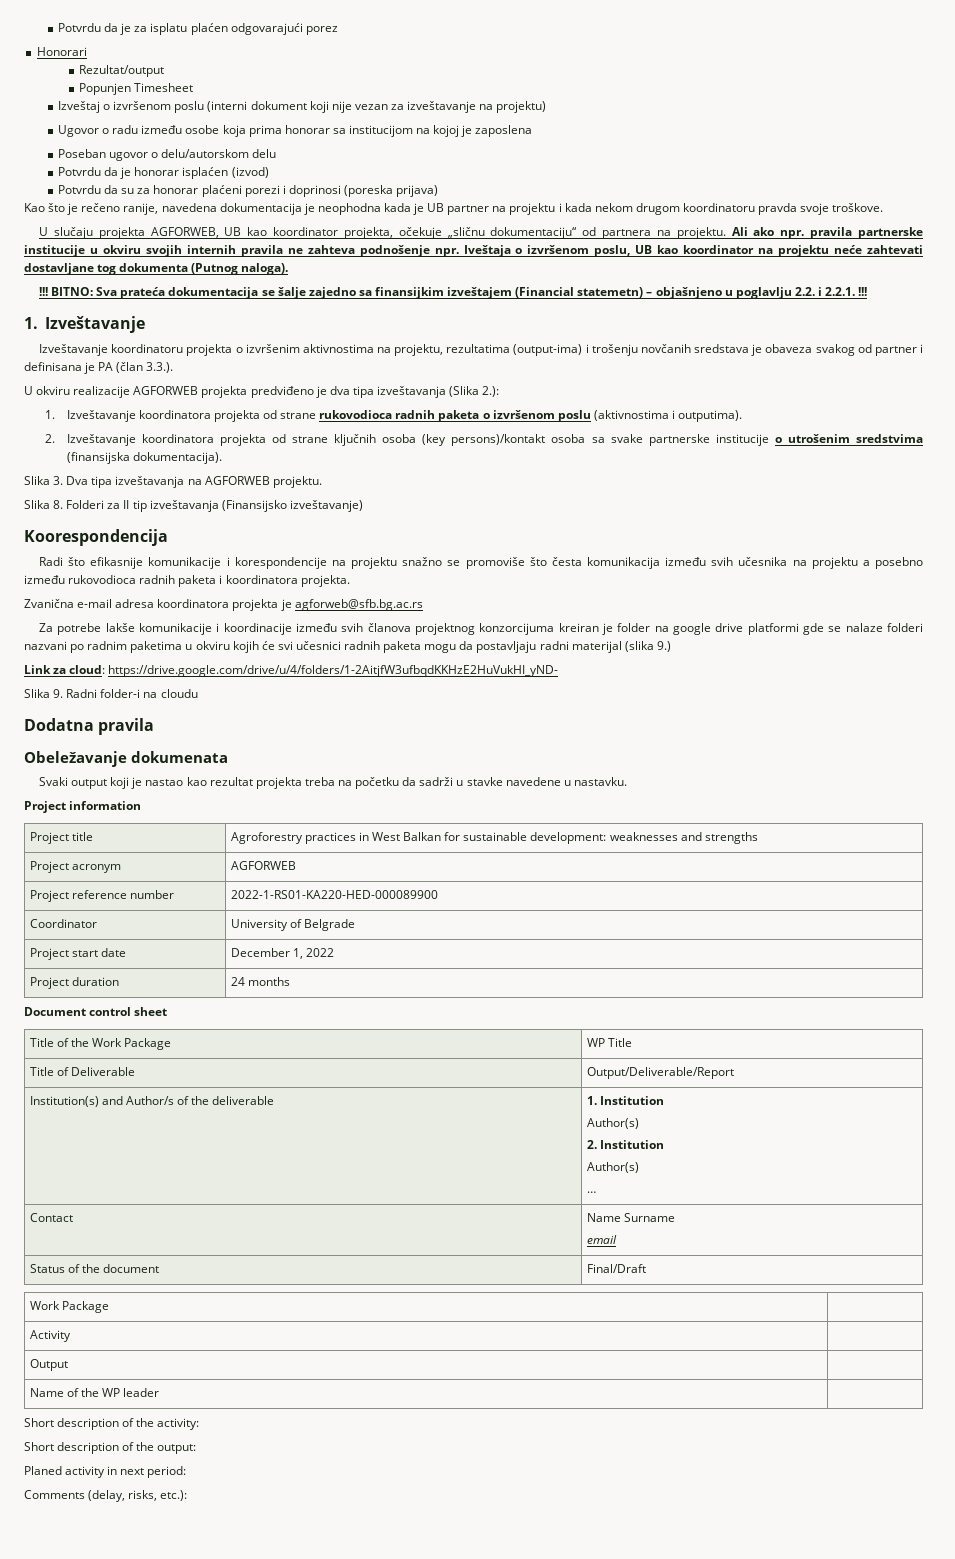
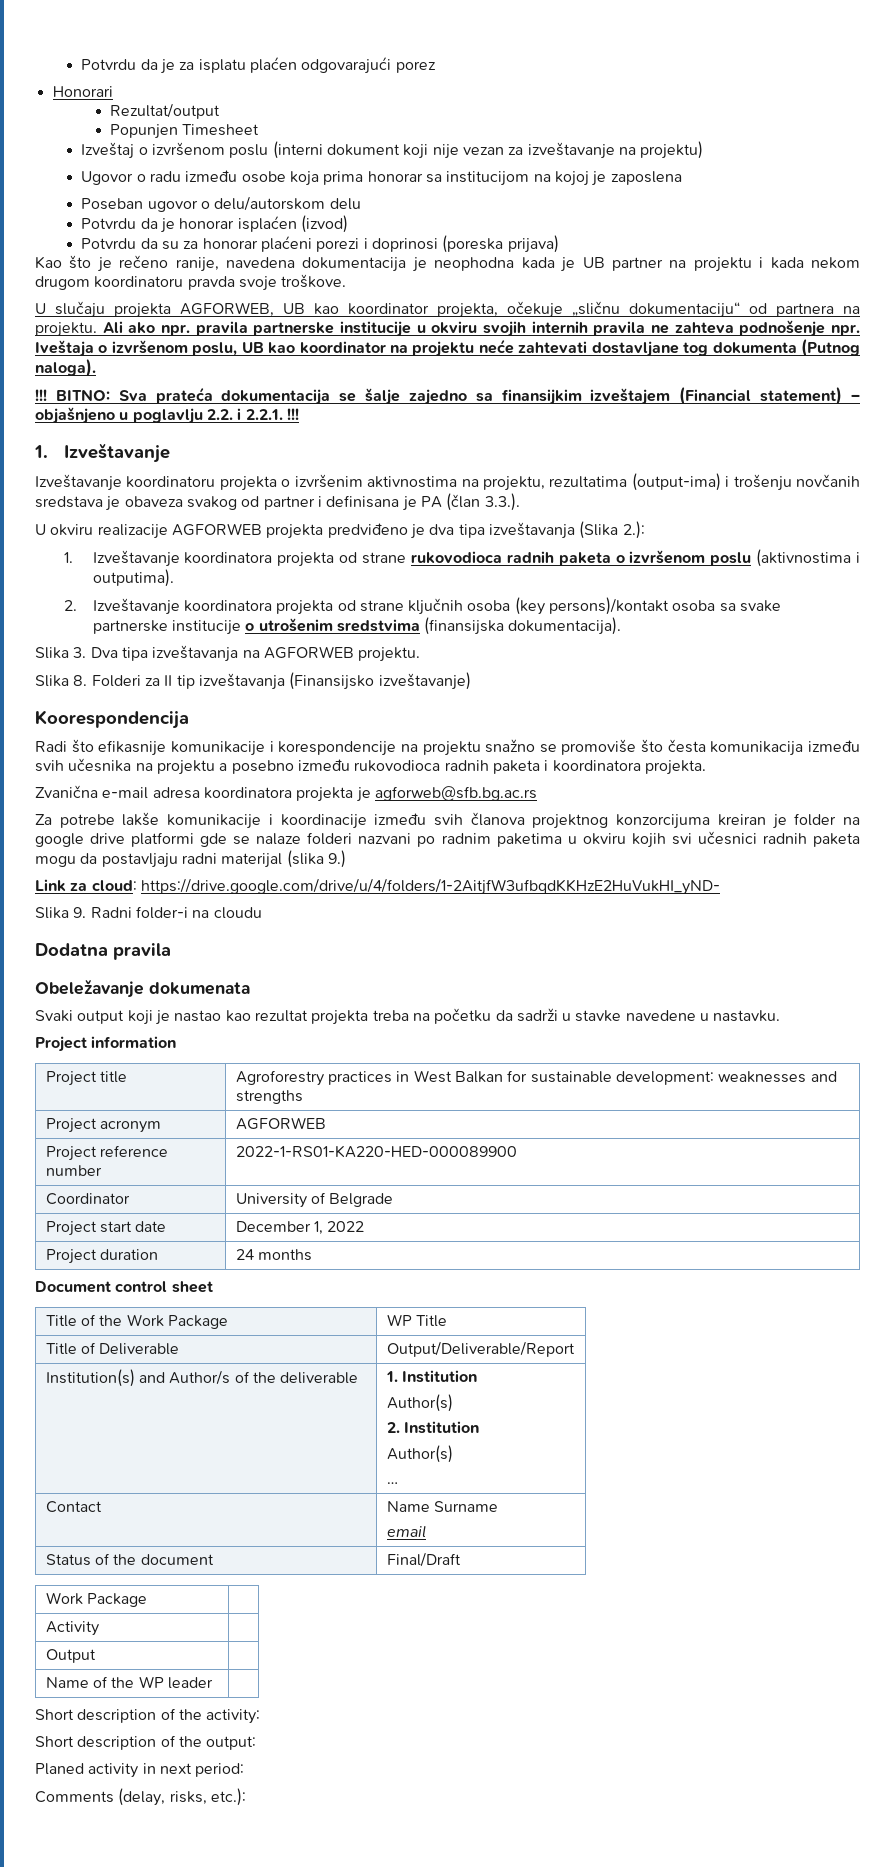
[577,287,644,298] statemetn) -> [760,387,843,405] statement)
[261,641,275,650] će -> (666, 840) none

